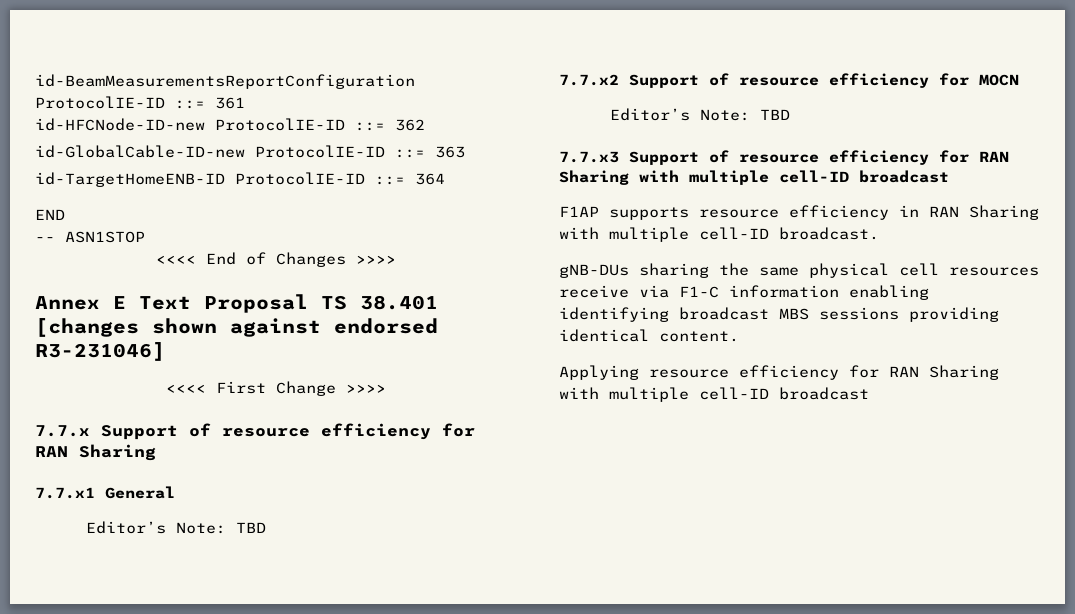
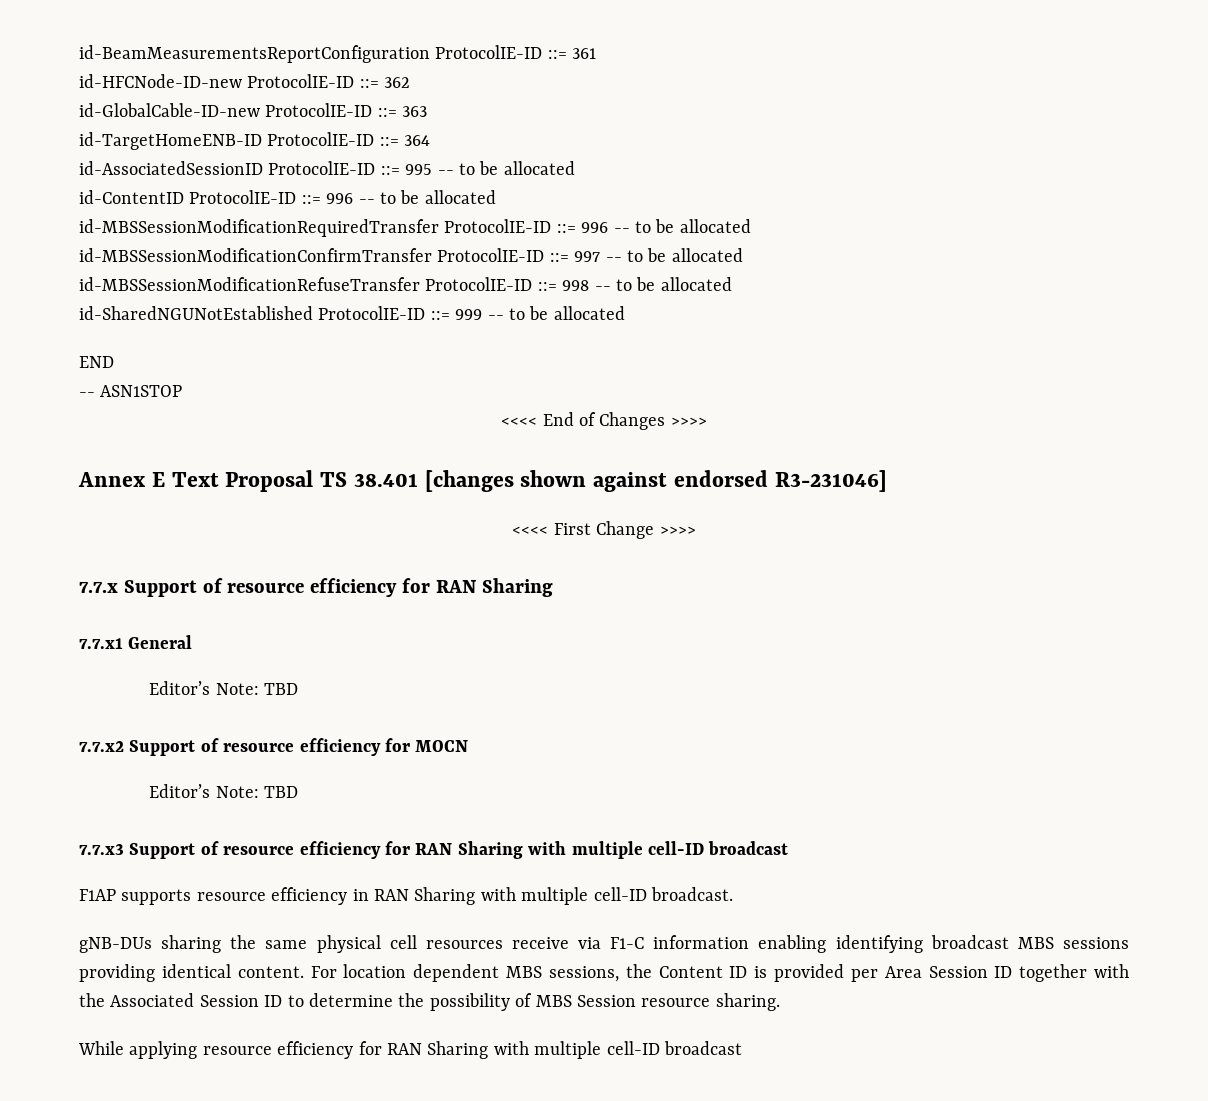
(445, 179) none -> [79,161,575,175] [79,190,496,204] [79,219,751,237] [79,248,743,262] [79,277,732,291] [79,306,625,320] // id-AssociatedSessionID ProtocolIE-ID ::= 995 -- to be allocated // id-ContentID ProtocolIE-ID ::= 996 -- to be allocated // id-MBSSessionModificationRequiredTransfer ProtocolIE-ID ::= 996 -- to be allocated // id-MBSSessionModificationConfirmTransfer ProtocolIE-ID ::= 997 -- to be allocated // id-MBSSessionModificationRefuseTransfer ProtocolIE-ID ::= 998 -- to be allocated // id-SharedNGUNotEstablished ProtocolIE-ID ::= 999 -- to be allocated
[559,365,639,380] // Applying -> [310,964,1130,982] [79,993,780,1011] [78,1041,198,1059] For location dependent MBS sessions, the Content ID is provided per Area Session ID together with the Associated Session ID to determine the possibility of MBS Session resource sharing. // While applying

